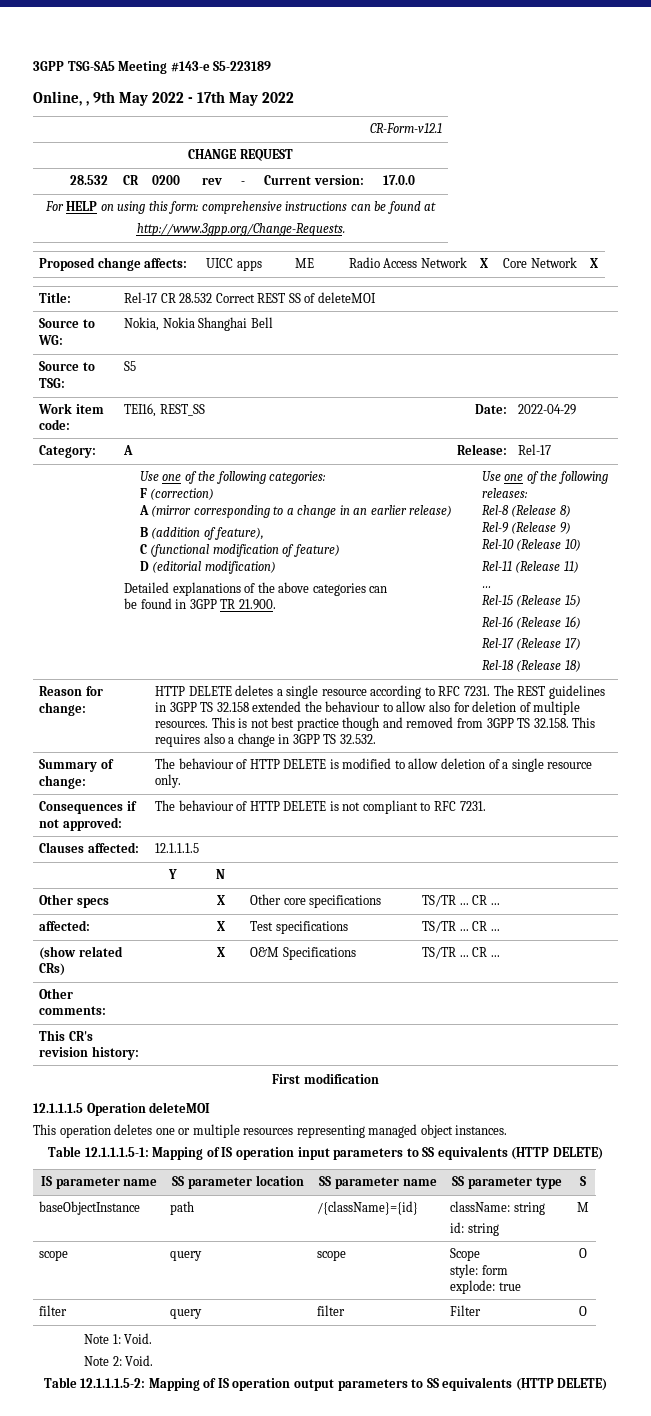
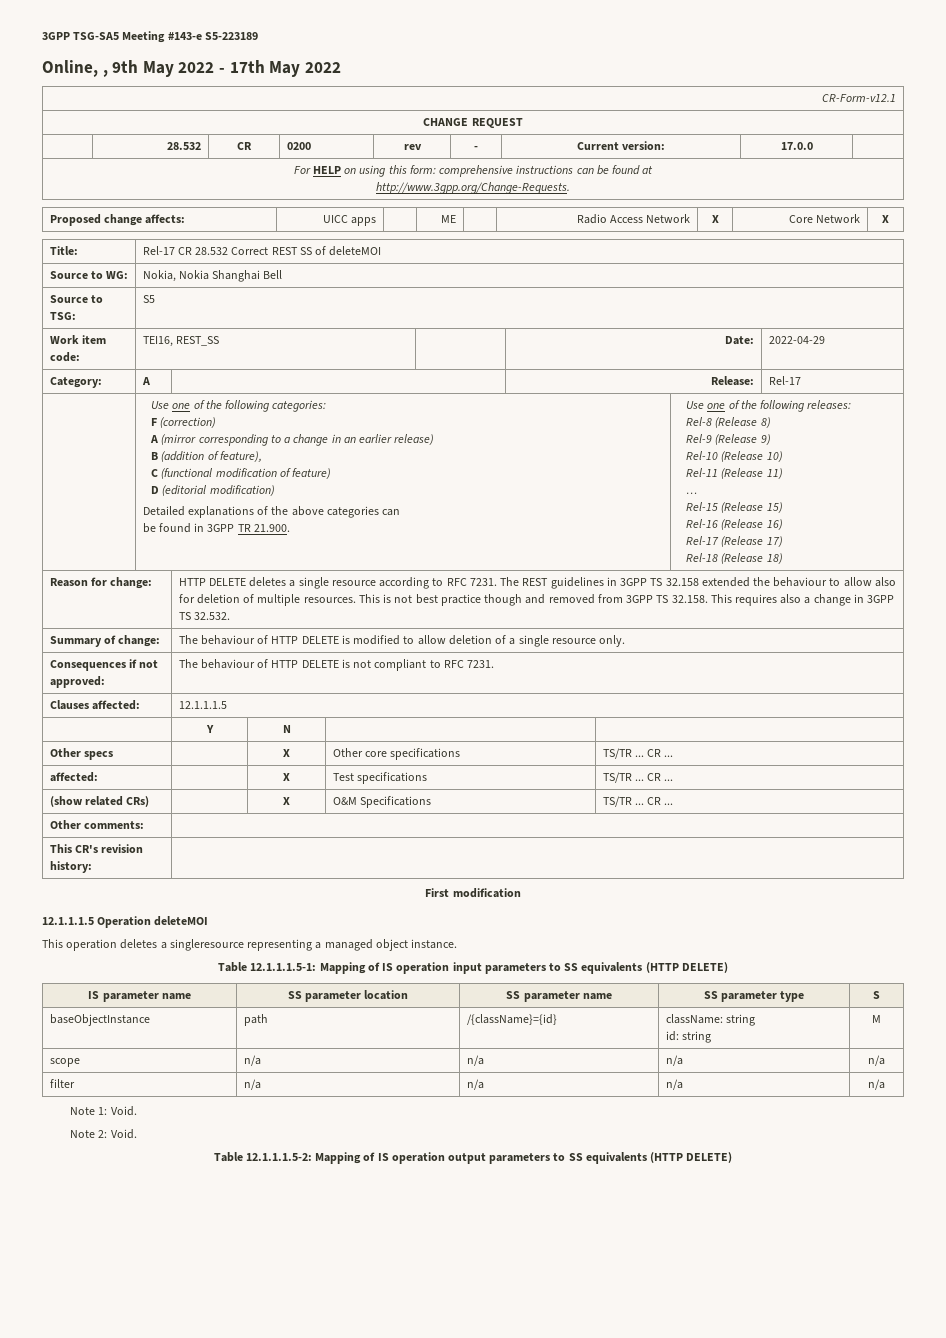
[155,1124,365,1138] one or multiple resources representing -> [160,939,322,951] a singleresource representing a
[455,1125,508,1135] instances. -> [411,939,458,949] instance.
[170,1251,203,1261] [317,1250,347,1261] [450,1248,481,1261] [450,1264,508,1278] [450,1280,521,1294] [578,1248,587,1258] [39,1305,68,1316] [170,1309,203,1319] [317,1305,346,1316] [450,1305,482,1316] [578,1306,587,1316] query | scope | Scope // style: form // explode: true | O // filter | query | filter | Filter | O -> [243,1055,261,1066] [466,1055,484,1066] [665,1055,683,1066] [868,1055,885,1066] [49,1079,75,1088] [243,1079,261,1090] [466,1079,484,1090] [665,1079,683,1090] [868,1079,885,1090] n/a | n/a | n/a | n/a // filter | n/a | n/a | n/a | n/a

